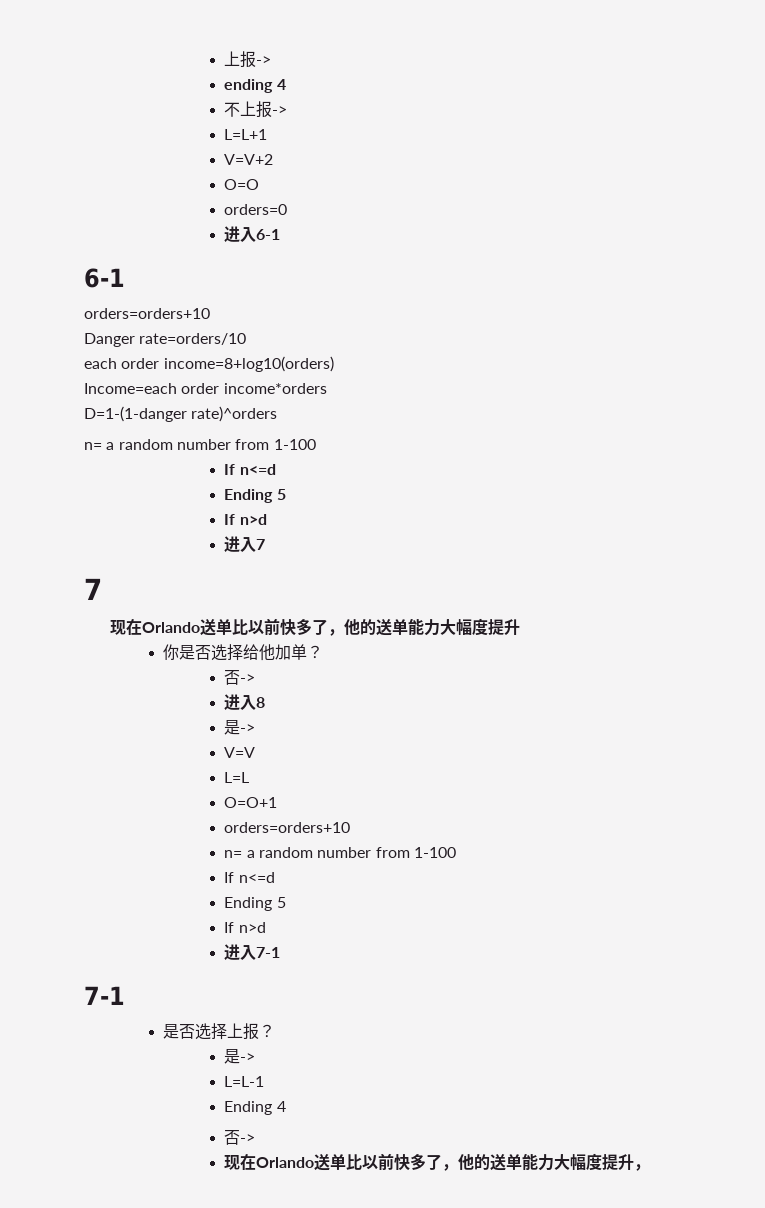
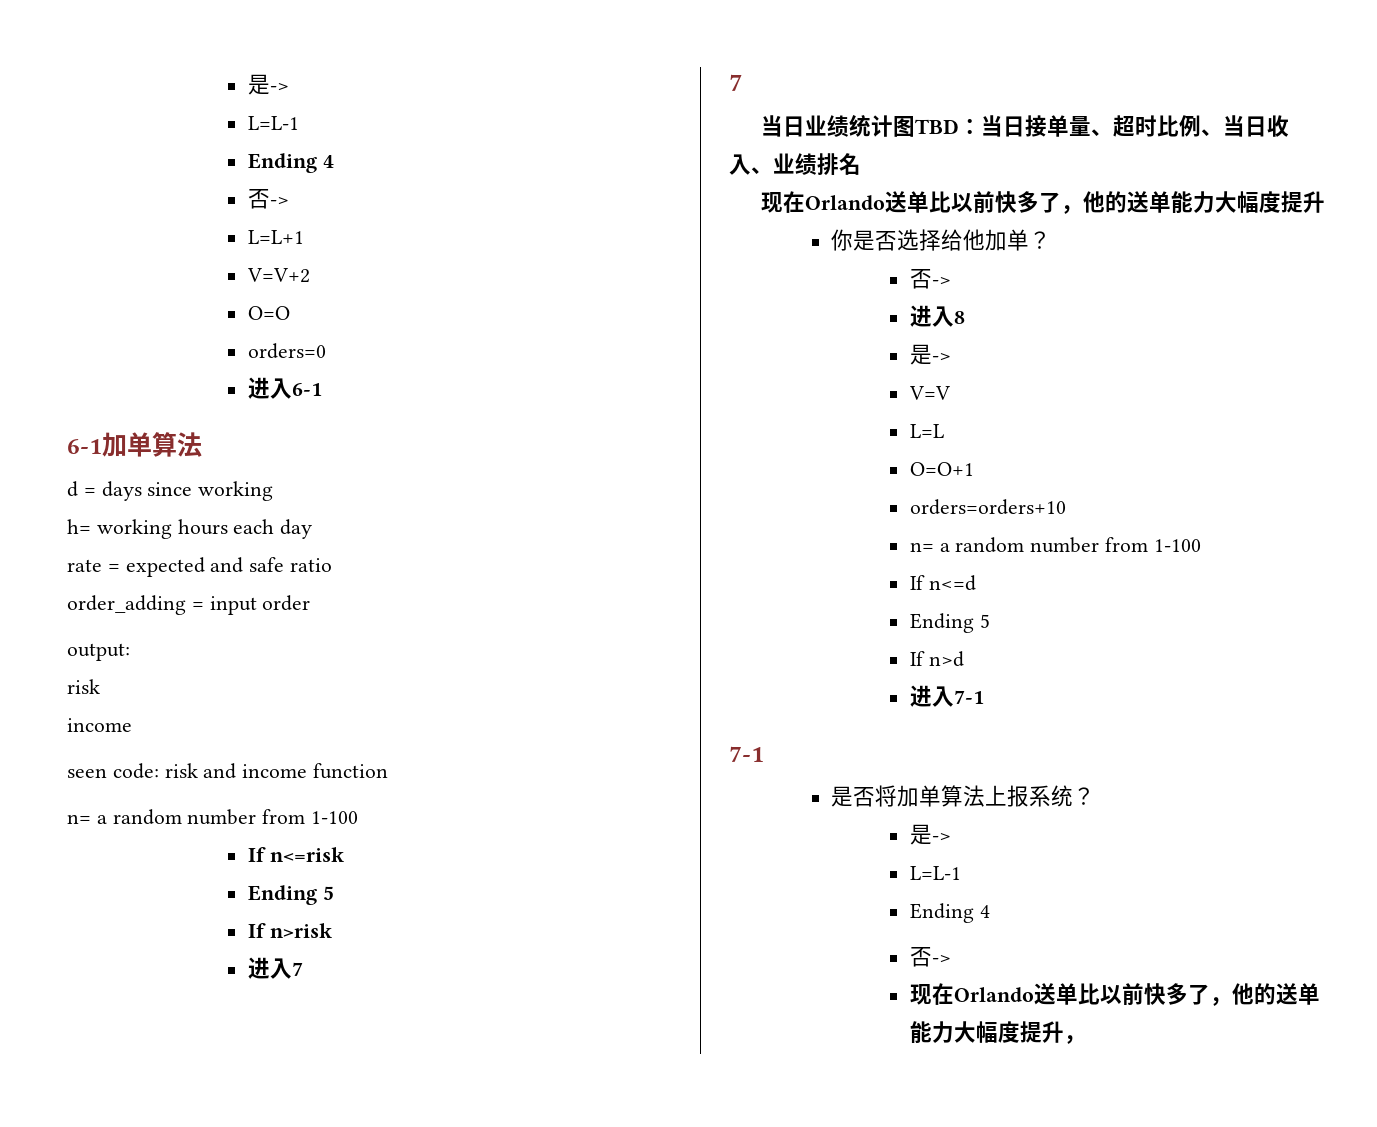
[224,51,272,68] [224,79,286,93] [224,101,273,118] 上报-> // ending 4 // 不上报 -> [247,74,289,95] [247,116,299,130] [247,153,334,173] [247,189,270,209] 是-> // L=L-1 // Ending 4 // 否
[84,308,210,319] [84,333,247,347] [84,356,334,372] [84,383,327,394] [84,406,278,422] [84,439,316,450] [224,464,276,475] [224,489,286,503] [224,514,267,525] // orders=orders+10 // Danger rate=orders/10 // each order income=8+log10(orders) // Income=each order income*orders // D=1-(1-danger rate)^orders // n= a random number from 1-100 // If n<=d // Ending 5 // If n>d -> [102,432,202,457] [67,481,274,501] [67,519,313,539] [67,557,333,577] [67,595,311,615] [67,643,130,661] [67,679,100,694] [67,718,132,732] [67,763,389,779] [67,809,359,825] [247,847,344,862] [247,885,334,905] [247,923,332,938] 加单算法 // d = days since working // h= working hours each day // rate = expected and safe ratio // order_adding = input order // output: // risk // income // seen code: risk and income function // n= a random number from 1-100 // If n<=risk // Ending 5 // If n>risk
(102, 589) none -> [761,114,1290,137] [729,153,861,175] // 当日业绩统计图TBD：当日接单量、超时比例、当日收入、业绩排名
[194,1023,259,1040] 选择上报 -> [875,785,1074,807] 将加单算法上报系统

